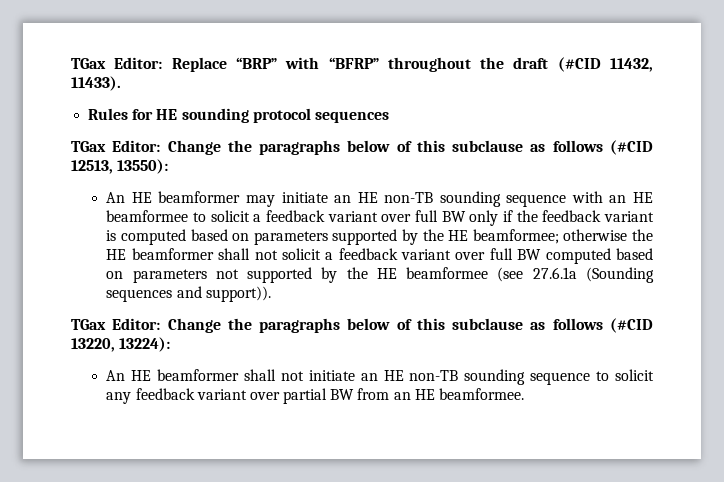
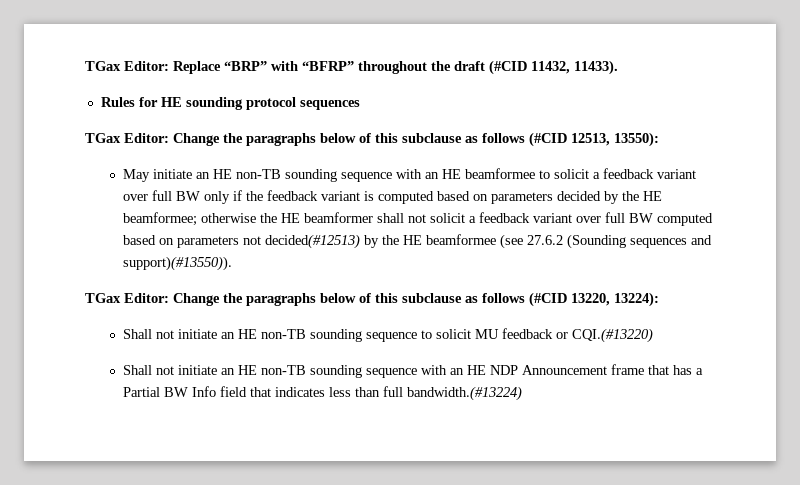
[106,191,276,207] An HE beamformer may -> [122,169,150,182] May
[332,229,398,245] supported -> [556,191,601,201] decided
[247,267,313,283] supported -> [264,234,360,249] decided(#12513)
[532,267,577,279] 27.6.1a -> [526,235,563,245] 27.6.2
[205,286,271,302] support)). -> [122,256,232,271] support)(#13550)).
[106,369,277,381] An HE beamformer shall -> [122,329,152,339] Shall
[106,388,525,404] any feedback variant over partial BW from an HE beamformee. -> [474,328,653,343] [122,364,703,378] [122,386,522,401] MU feedback or CQI.(#13220) // Shall not initiate an HE non-TB sounding sequence with an HE NDP Announcement frame that has a Partial BW Info field that indicates less than full bandwidth.(#13224)

